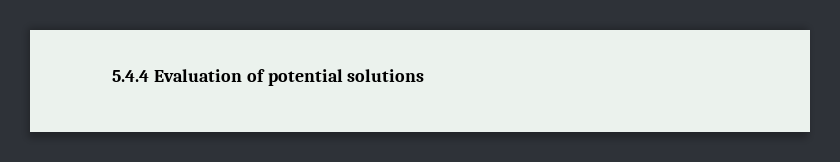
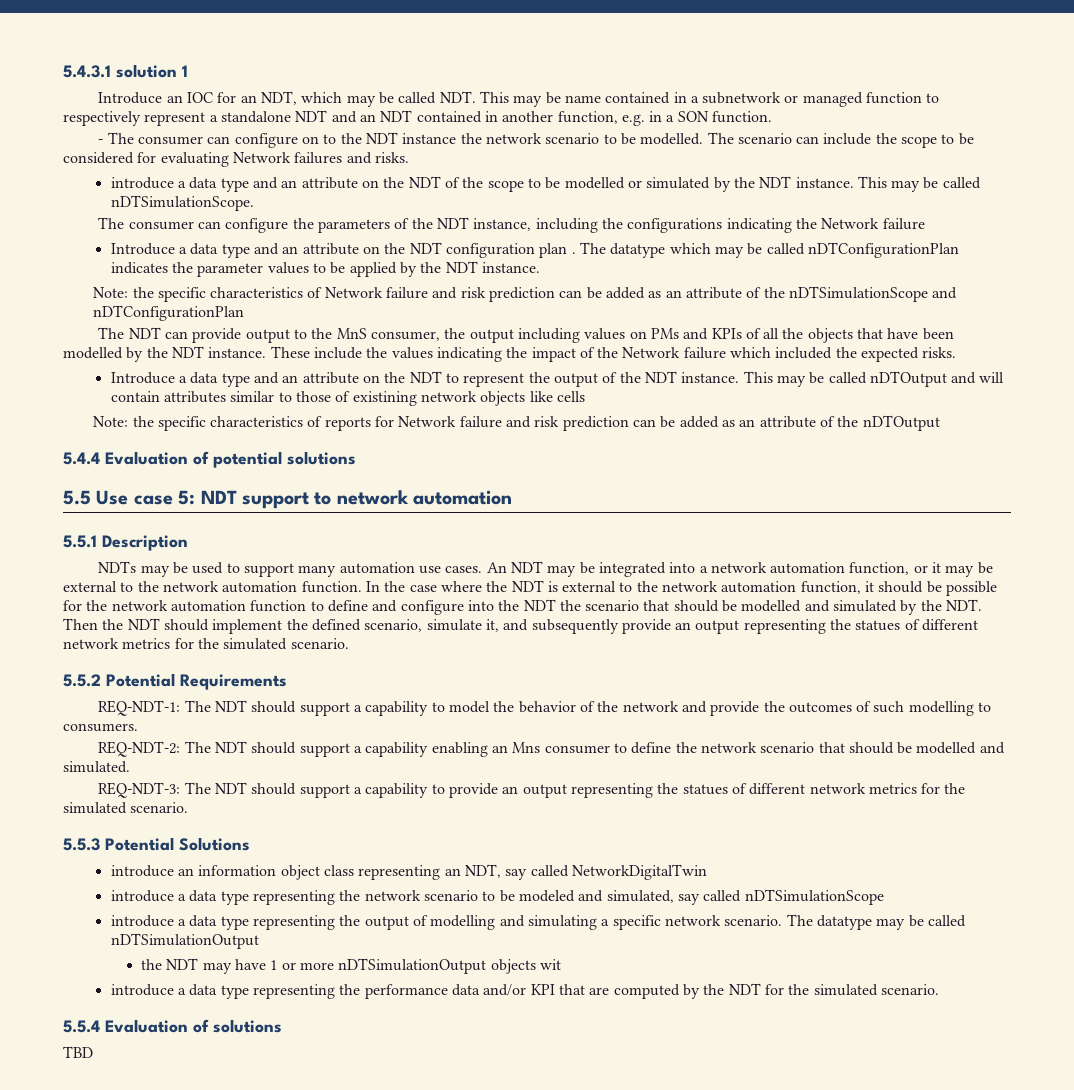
(112, 76) none -> [63,64,188,78] [98,91,940,107] [63,110,773,126] [98,132,974,148] [63,152,409,167] [110,176,981,192] [110,195,254,211] [98,217,925,233] [110,242,959,258] [110,261,540,277] [93,286,958,302] [93,305,245,321] [98,327,954,343] [63,346,957,362] [110,371,1005,387] [110,391,585,406] [93,415,940,431] 5.4.3.1 solution 1 // Introduce an IOC for an NDT, which may be called NDT. This may be name contained in a subnetwork or managed function to respectively represent a standalone NDT and an NDT contained in another function, e.g. in a SON function. // - The consumer can configure on to the NDT instance the network scenario to be modelled. The scenario can include the scope to be considered for evaluating Network failures and risks. // introduce a data type and an attribute on the NDT of the scope to be modelled or simulated by the NDT instance. This may be called nDTSimulationScope. // The consumer can configure the parameters of the NDT instance, including the configurations indicating the Network failure // Introduce a data type and an attribute on the NDT configuration plan . The datatype which may be called nDTConfigurationPlan indicates the parameter values to be applied by the NDT instance. // Note: the specific characteristics of Network failure and risk prediction can be added as an attribute of the nDTSimulationScope and nDTConfigurationPlan // The NDT can provide output to the MnS consumer, the output including values on PMs and KPIs of all the objects that have been modelled by the NDT instance. These include the values indicating the impact of the Network failure which included the expected risks. // Introduce a data type and an attribute on the NDT to represent the output of the NDT instance. This may be called nDTOutput and will contain attributes similar to those of existining network objects like cells // Note: the specific characteristics of reports for Network failure and risk prediction can be added as an attribute of the nDTOutput //
(425, 75) none -> [63,490,513,509] [63,535,188,551] [98,561,993,577] [63,580,998,596] [63,599,983,615] [63,618,979,634] [63,638,349,650] [63,673,287,690] [98,700,992,716] [63,723,138,732] [98,741,1005,757] [63,761,130,773] [98,782,966,798] [63,802,189,814] [63,837,250,851] [110,864,707,880] [110,889,884,905] [110,914,966,930] [110,933,259,949] [140,958,561,974] [110,983,939,999] [63,1019,282,1033] [63,1046,93,1058] // 5.5 Use case 5: NDT support to network automation // 5.5.1 Description // NDTs may be used to support many automation use cases. An NDT may be integrated into a network automation function, or it may be external to the network automation function. In the case where the NDT is external to the network automation function, it should be possible for the network automation function to define and configure into the NDT the scenario that should be modelled and simulated by the NDT. Then the NDT should implement the defined scenario, simulate it, and subsequently provide an output representing the statues of different network metrics for the simulated scenario. // 5.5.2 Potential Requirements // REQ-NDT-1: The NDT should support a capability to model the behavior of the network and provide the outcomes of such modelling to consumers. // REQ-NDT-2: The NDT should support a capability enabling an Mns consumer to define the network scenario that should be modelled and simulated. // REQ-NDT-3: The NDT should support a capability to provide an output representing the statues of different network metrics for the simulated scenario. // 5.5.3 Potential Solutions // introduce an information object class representing an NDT, say called NetworkDigitalTwin // introduce a data type representing the network scenario to be modeled and simulated, say called nDTSimulationScope // introduce a data type representing the output of modelling and simulating a specific network scenario. The datatype may be called nDTSimulationOutput // the NDT may have 1 or more nDTSimulationOutput objects wit // introduce a data type representing the performance data and/or KPI that are computed by the NDT for the simulated scenario. // 5.5.4 Evaluation of solutions // TBD

